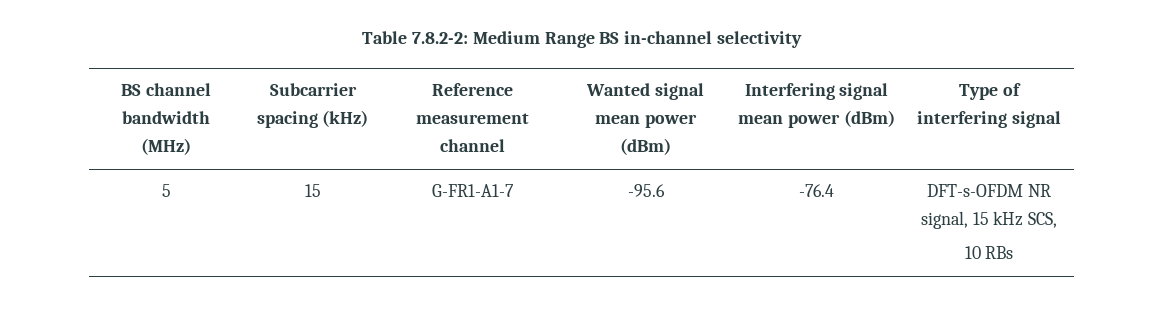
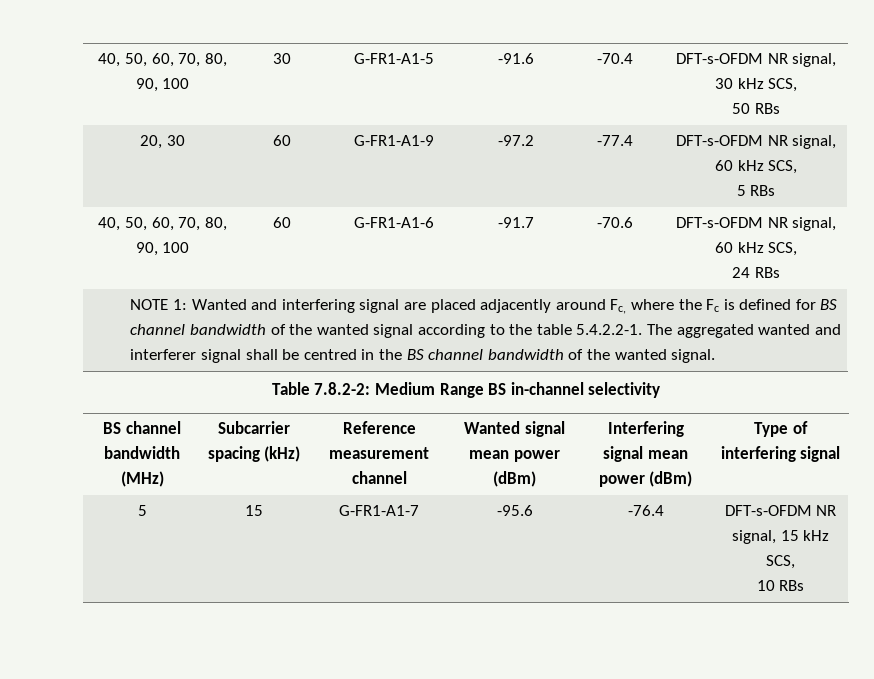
(362, 37) none -> [98,53,227,67] [135,78,190,92] [273,53,291,64] [354,53,434,64] [497,53,534,64] [597,53,633,64] [675,53,837,67] [714,78,798,92] [732,103,780,114] [140,135,185,149] [273,135,291,146] [354,135,434,146] [497,135,534,146] [597,135,633,146] [675,135,837,149] [714,160,798,174] [736,185,776,196] [98,217,227,231] [135,242,190,256] [273,217,291,228] [354,217,434,228] [497,217,534,228] [597,217,633,228] [675,217,837,231] [714,242,798,256] [732,267,780,278] [130,299,838,314] [130,324,841,338] [130,349,716,363] 40, 50, 60, 70, 80, 90, 100 | 30 | G-FR1-A1-5 | -91.6 | -70.4 | DFT-s-OFDM NR signal, 30 kHz SCS, // 50 RBs // 20, 30 | 60 | G-FR1-A1-9 | -97.2 | -77.4 | DFT-s-OFDM NR signal, 60 kHz SCS, // 5 RBs // 40, 50, 60, 70, 80, 90, 100 | 60 | G-FR1-A1-6 | -91.7 | -70.6 | DFT-s-OFDM NR signal, 60 kHz SCS, // 24 RBs // NOTE 1: Wanted and interfering signal are placed adjacently around Fc, where the Fc is defined for BS channel bandwidth of the wanted signal according to the table 5.4.2.2-1. The aggregated wanted and interferer signal shall be centred in the BS channel bandwidth of the wanted signal. //

